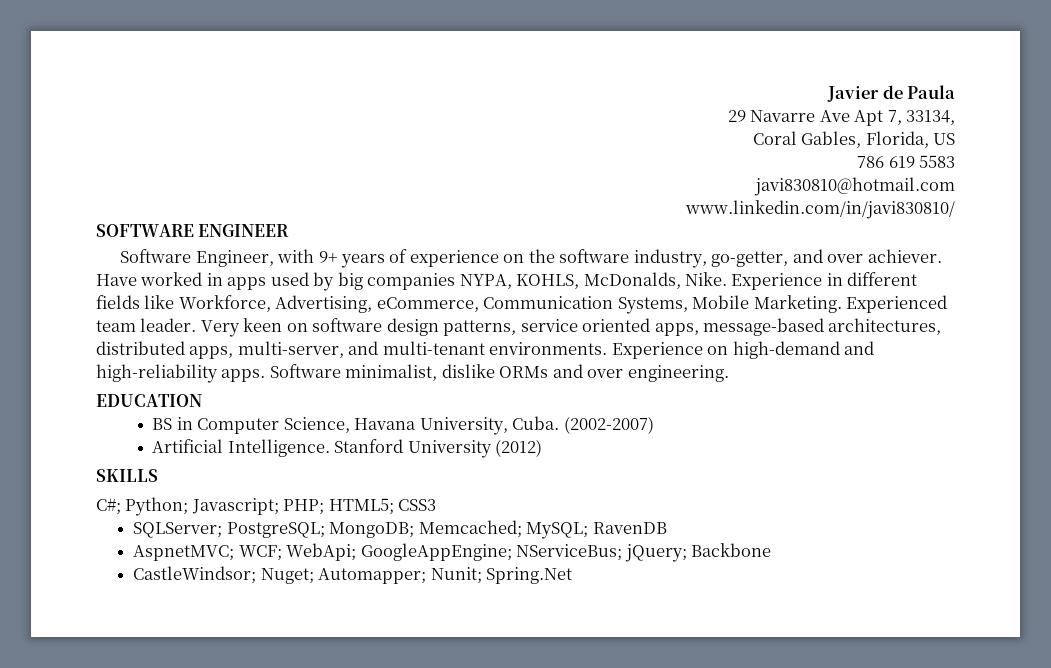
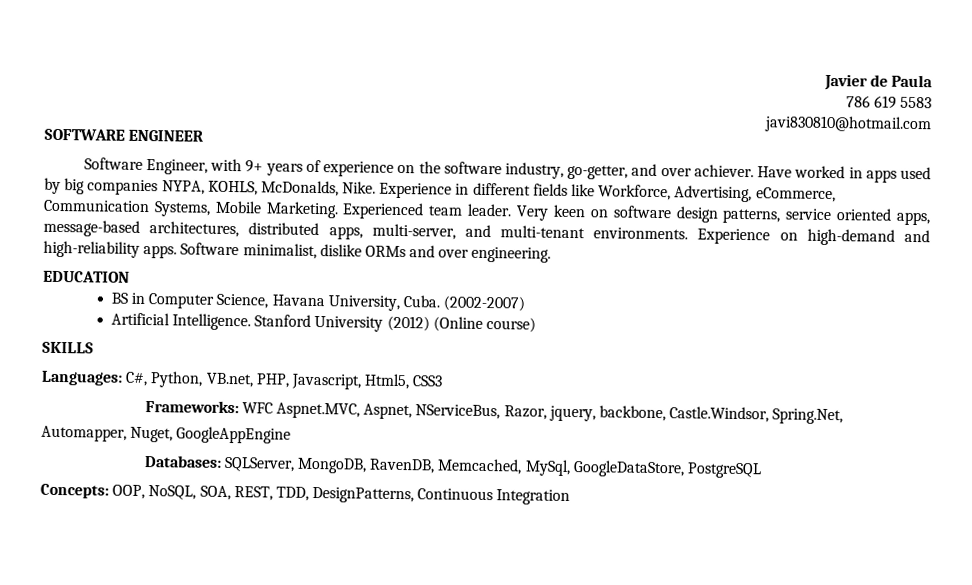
[727,110,956,126] [752,131,956,148] // 29 Navarre Ave Apt 7, 33134, // Coral Gables, Florida, US -> (933, 81) none
[685,200,955,219] // www.linkedin.com/in/javi830810/ -> (932, 124) none
(543, 448) none -> [432,316,536,333] (Online course)
[96,497,437,516] [133,520,667,539] [133,543,772,562] [133,566,573,584] C#; Python; Javascript; PHP; HTML5; CSS3 // SQLServer; PostgreSQL; MongoDB; Memcached; MySQL; RavenDB // AspnetMVC; WCF; WebApi; GoogleAppEngine; NServiceBus; jQuery; Backbone // CastleWindsor; Nuget; Automapper; Nunit; Spring.Net -> [41,370,444,390] [144,400,844,425] [41,425,292,444] [143,455,762,479] [40,483,571,506] Languages: C#, Python, VB.net, PHP, Javascript, Html5, CSS3 // Frameworks: WFC Aspnet.MVC, Aspnet, NServiceBus, Razor, jquery, backbone, Castle.Windsor, Spring.Net, // Automapper, Nuget, GoogleAppEngine // Databases: SQLServer, MongoDB, RavenDB, Memcached, MySql, GoogleDataStore, PostgreSQL // Concepts: OOP, NoSQL, SOA, REST, TDD, DesignPatterns, Continuous Integration

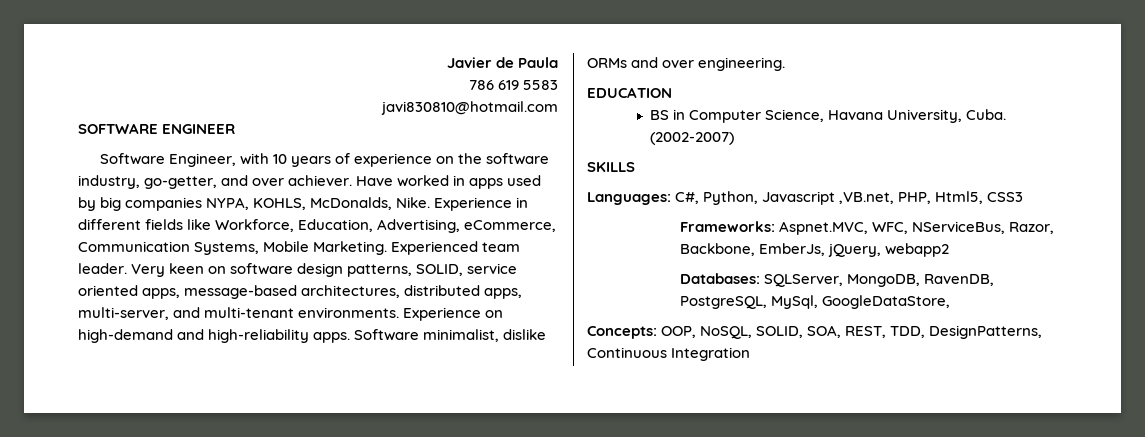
[245,160,264,173] 9+ -> [272,154,287,164] 10
(672, 192) none -> [298,219,374,232] Education,
(781, 216) none -> [416,264,464,276] SOLID,
[110,312,536,333] // Artificial Intelligence. Stanford University (2012) (Online course) -> (735, 138) none
[205,372,362,390] VB.net, PHP, Javascript, -> [762,191,932,205] Javascript ,VB.net, PHP,
[241,402,844,425] [41,425,292,444] WFC Aspnet.MVC, Aspnet, NServiceBus, Razor, jquery, backbone, Castle.Windsor, Spring.Net, // Automapper, Nuget, GoogleAppEngine -> [779,221,1055,235] [680,243,950,257] Aspnet.MVC, WFC, NServiceBus, Razor, Backbone, EmberJs, jQuery, webapp2
[437,458,523,475] Memcached, -> [680,296,768,309] PostgreSQL,
[686,462,762,479] PostgreSQL -> (951, 302) none
(197, 492) none -> [756,326,804,338] SOLID,

